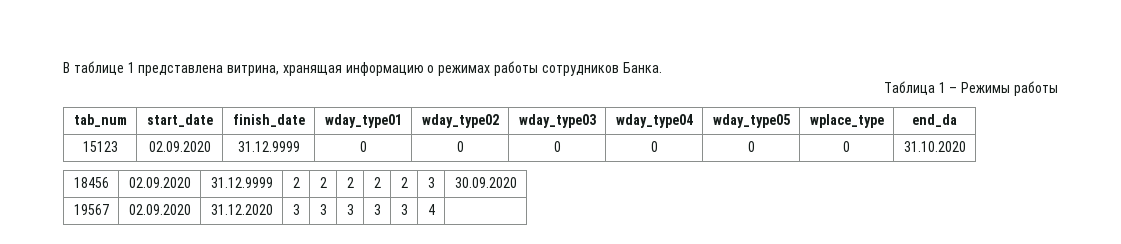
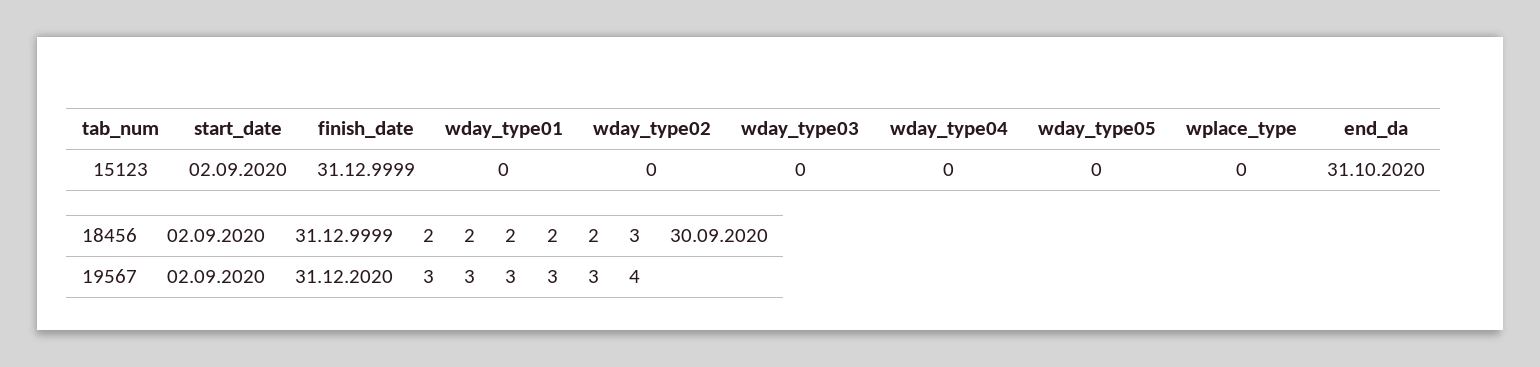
[63,61,662,76] [883,81,1058,96] В таблице 1 представлена витрина, хранящая информацию о режимах работы сотрудников Банка. // Таблица 1 – Режимы работы // -> (81, 129) none

